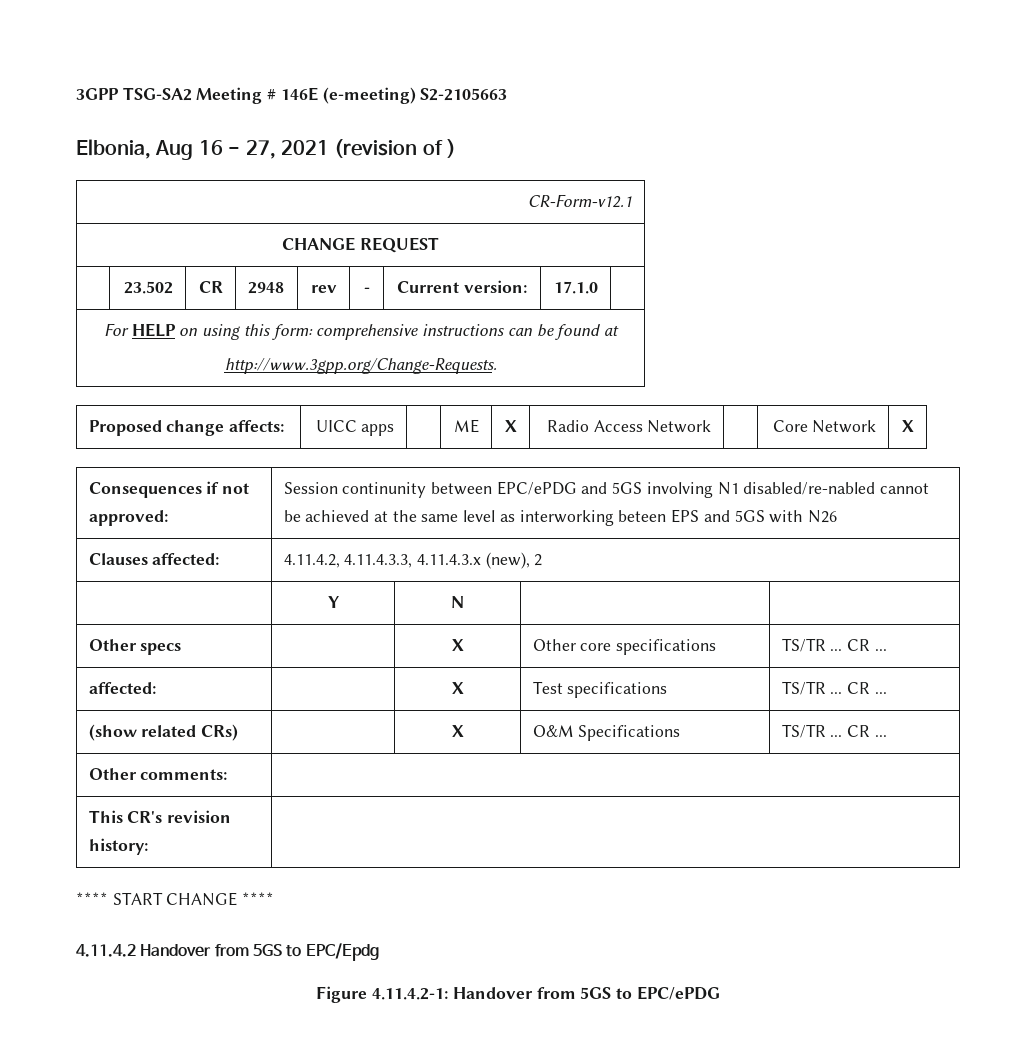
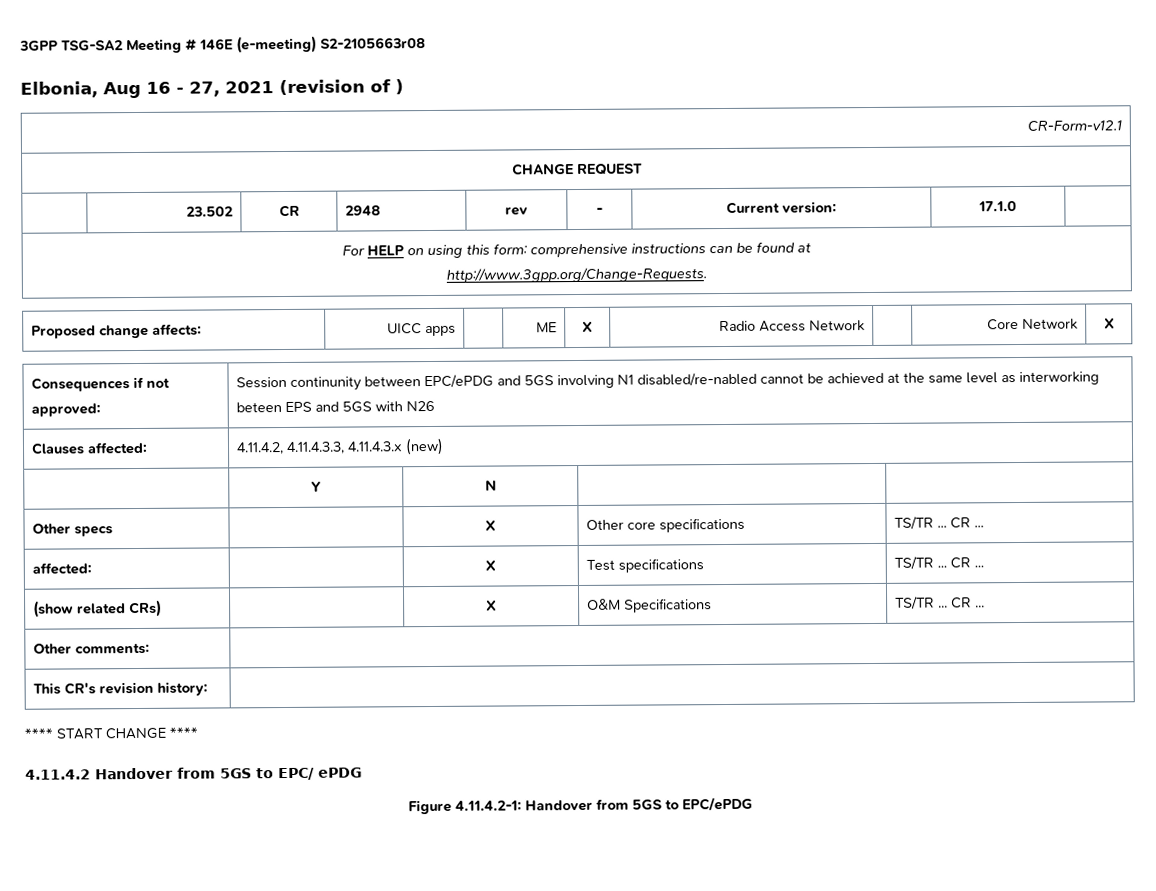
[420,88,508,101] S2-2105663 -> [320,37,426,49] S2-2105663r08
[485,552,543,569] (new), 2 -> [404,437,444,456] (new)
[305,943,379,961] EPC/Epdg -> [278,767,362,781] EPC/ ePDG

